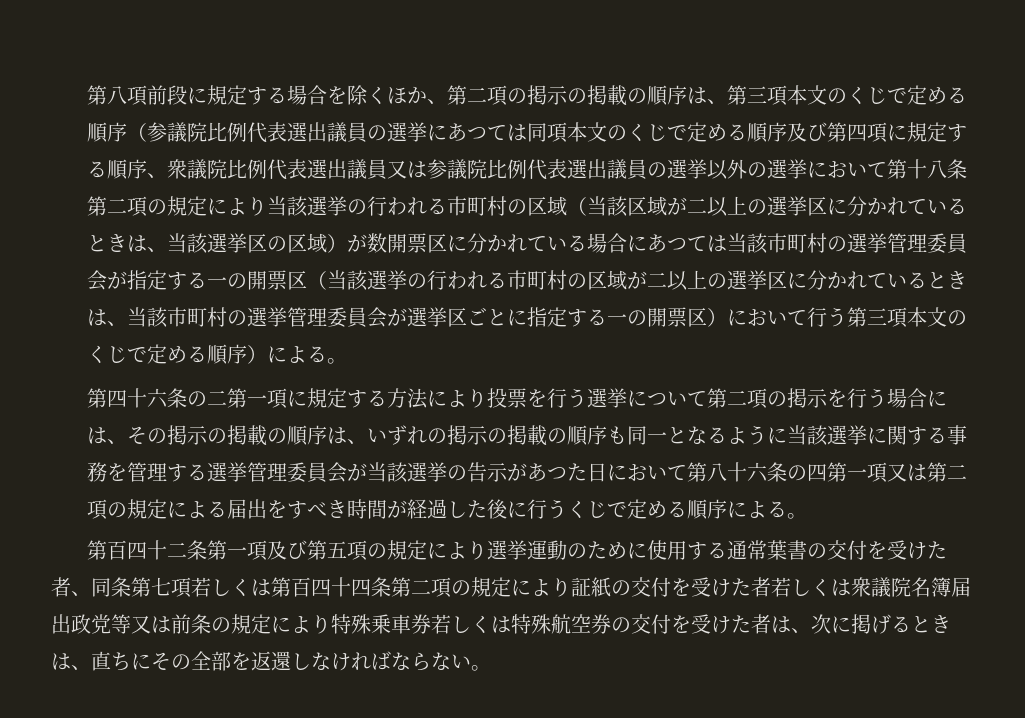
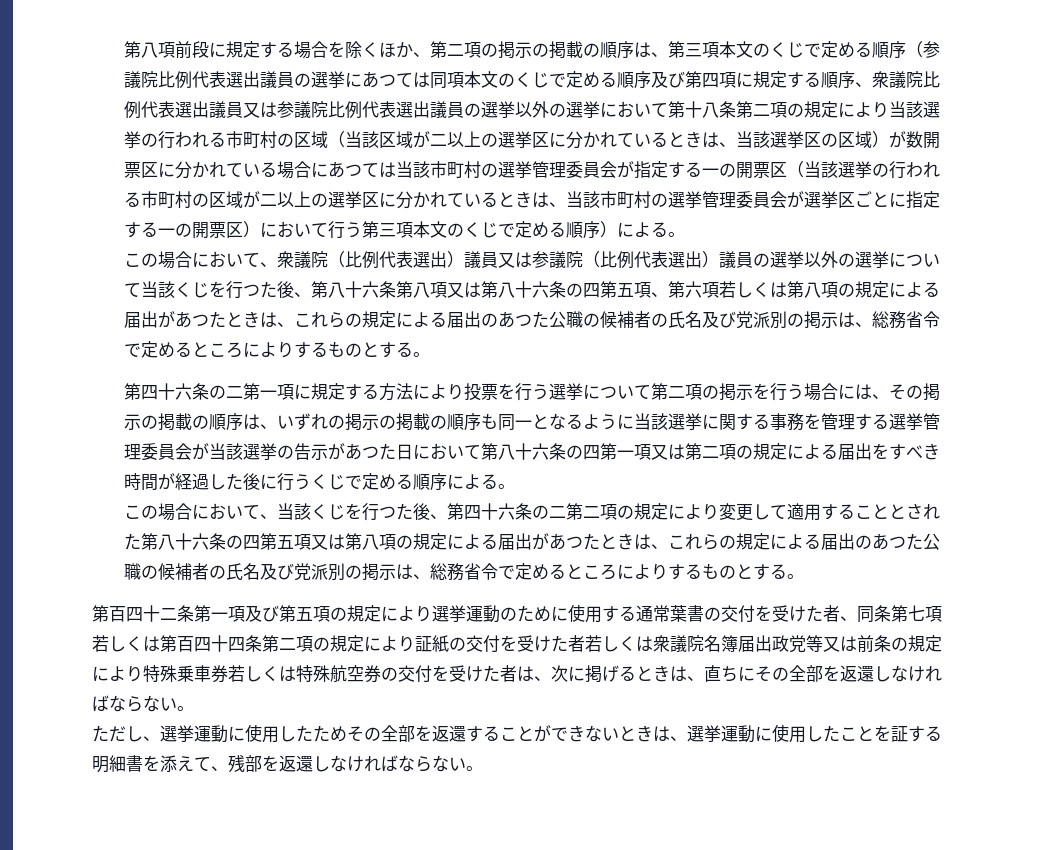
(347, 361) none -> [124,251,941,269] [124,281,941,299] [124,311,941,329] [124,341,431,358] // この場合において、衆議院（比例代表選出）議員又は参議院（比例代表選出）議員の選挙以外の選挙について当該くじを行つた後、第八十六条第八項又は第八十六条の四第五項、第六項若しくは第八項の規定による届出があつたときは、これらの規定による届出のあつた公職の候補者の氏名及び党派別の掲示は、総務省令で定めるところによりするものとする。
(807, 516) none -> [124,503,941,521] [124,533,941,550] [124,563,805,581] // この場合において、当該くじを行つた後、第四十六条の二第二項の規定により変更して適用することとされた第八十六条の四第五項又は第八項の規定による届出があつたときは、これらの規定による届出のあつた公職の候補者の氏名及び党派別の掲示は、総務省令で定めるところによりするものとする。
(491, 668) none -> [92,724,942,743] [92,755,483,773] // ただし、選挙運動に使用したためその全部を返還することができないときは、選挙運動に使用したことを証する明細書を添えて、残部を返還しなければならない。

